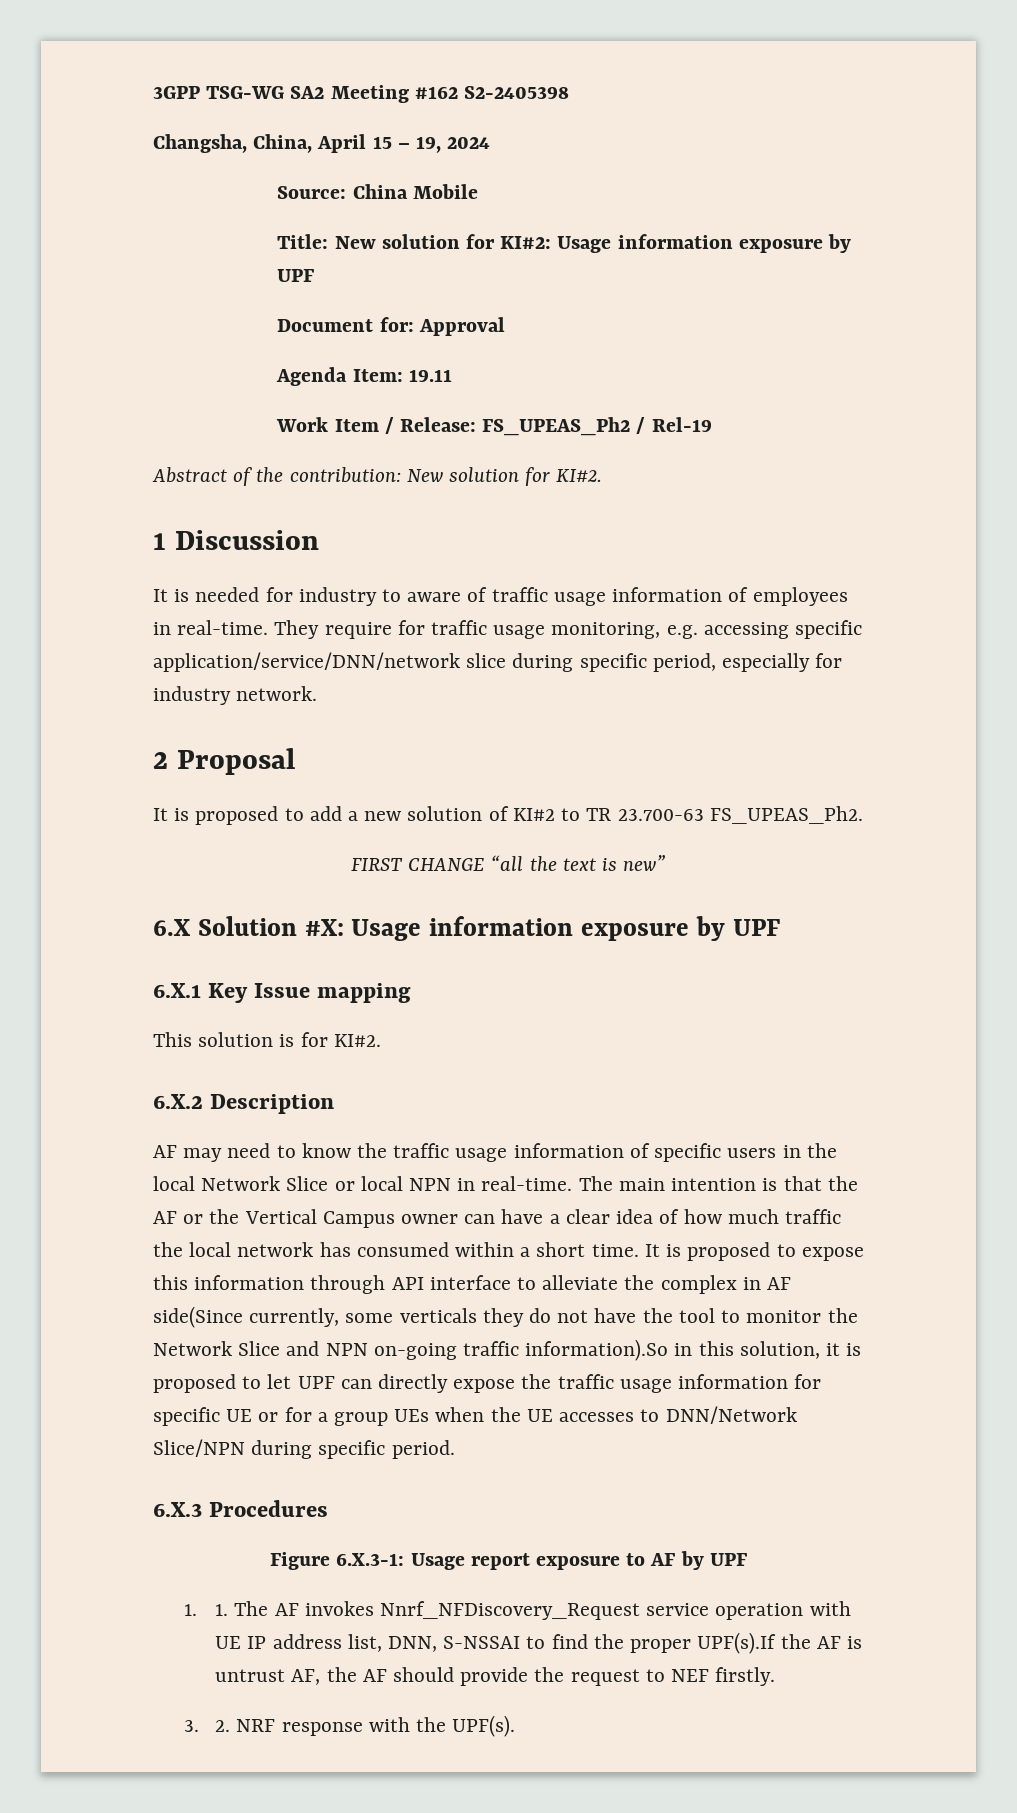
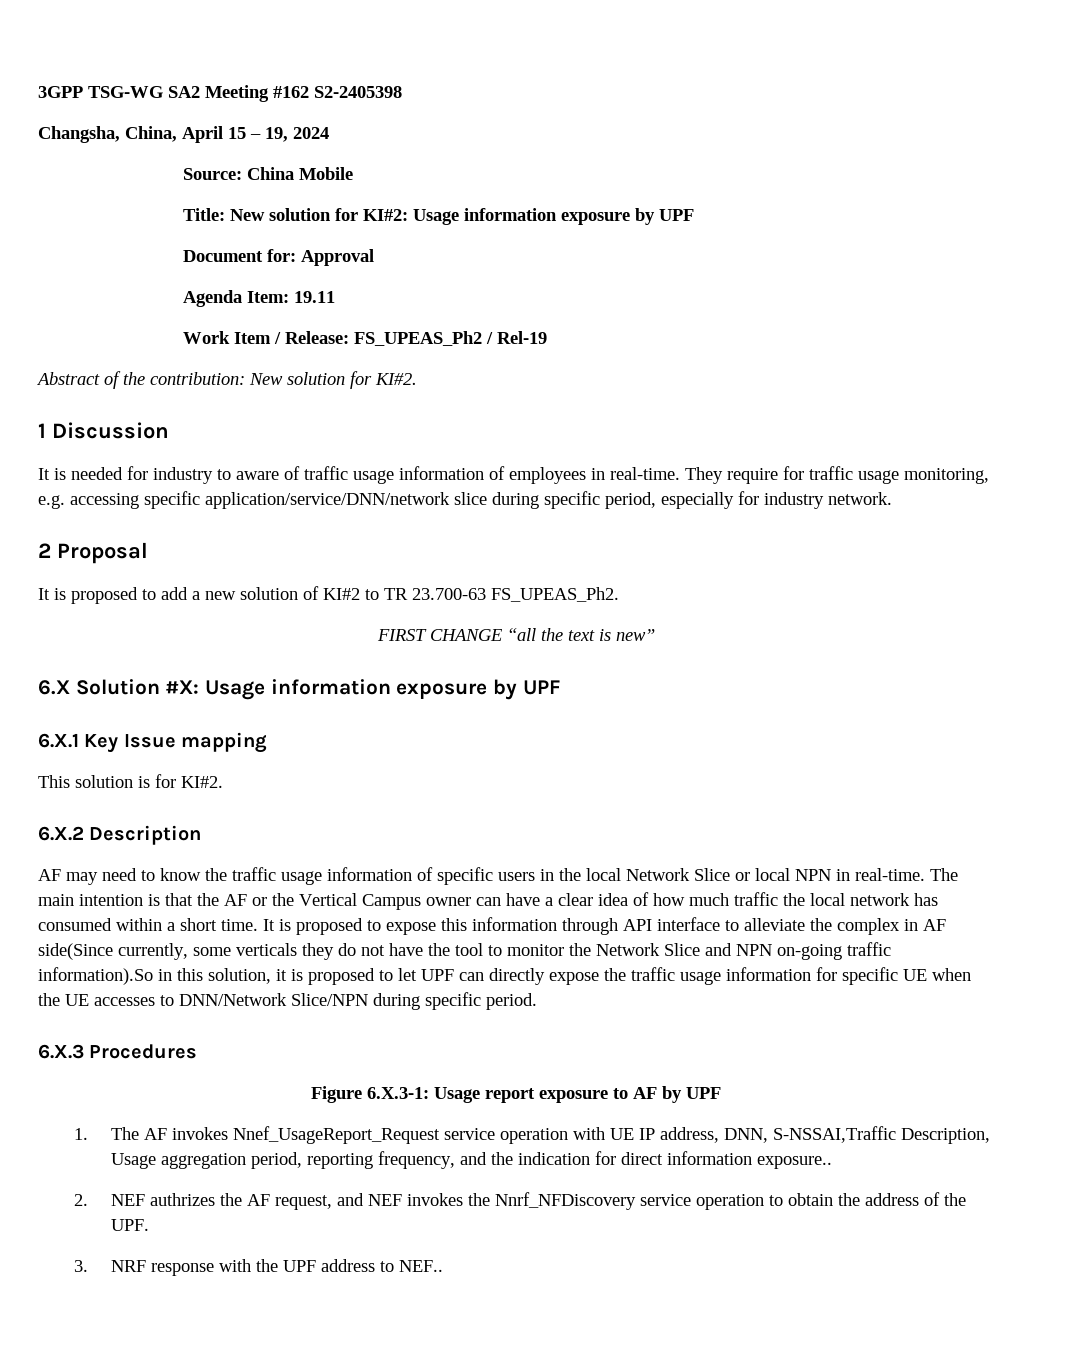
[258,1407,430,1426] or for a group UEs -> (927, 975) none
[215,1604,229,1616] 1. -> (89, 1134) none
[380,1601,641,1620] Nnrf_NFDiscovery_Request -> [232,1126,440,1144] Nnef_UsageReport_Request
[272,1632,862,1654] [215,1667,776,1686] address list, DNN, S-NSSAI to find the proper UPF(s).If the AF is untrust AF, the AF should provide the request to NEF firstly. -> [659,1126,990,1144] [110,1151,832,1169] [74,1192,966,1210] [110,1219,149,1231] address, DNN, S-NSSAI,Traffic Description, Usage aggregation period, reporting frequency, and the indication for direct information exposure.. // 2. NEF authrizes the AF request, and NEF invokes the Nnrf_NFDiscovery service operation to obtain the address of the UPF.
[215,1720,231,1732] 2. -> (89, 1266) none
[452,1715,516,1737] UPF(s). -> [282,1259,443,1272] UPF address to NEF..

